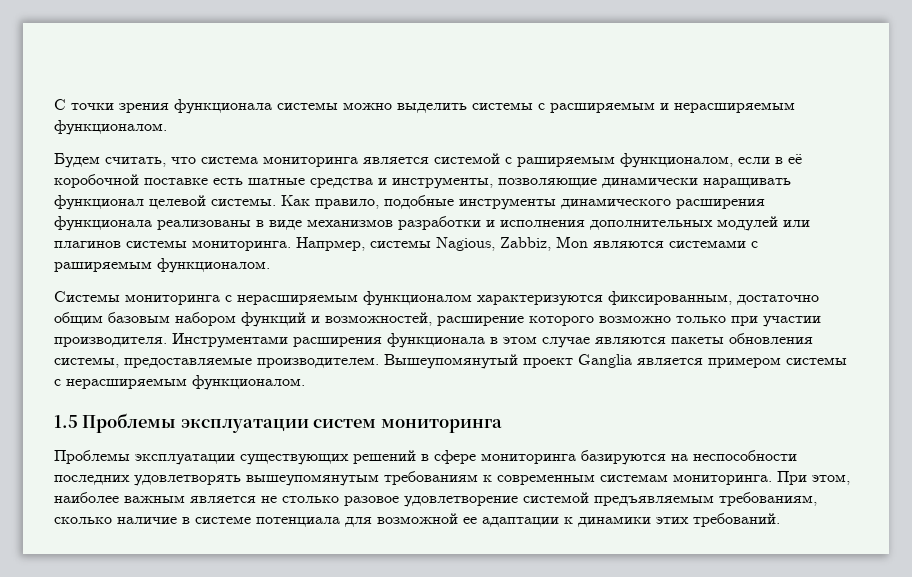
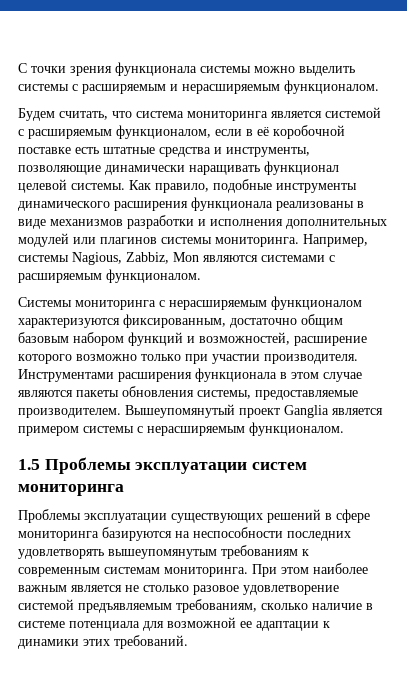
[517,156,615,167] раширяемым -> [28,129,112,139] расширяемым
[248,178,305,185] шатные -> [103,147,155,154] штатные
[296,237,365,251] Напрмер, -> [303,234,368,247] Например,
[54,261,152,272] раширяемым -> [18,273,102,283] расширяемым
[812,474,850,485] этом, -> [281,567,309,574] этом

